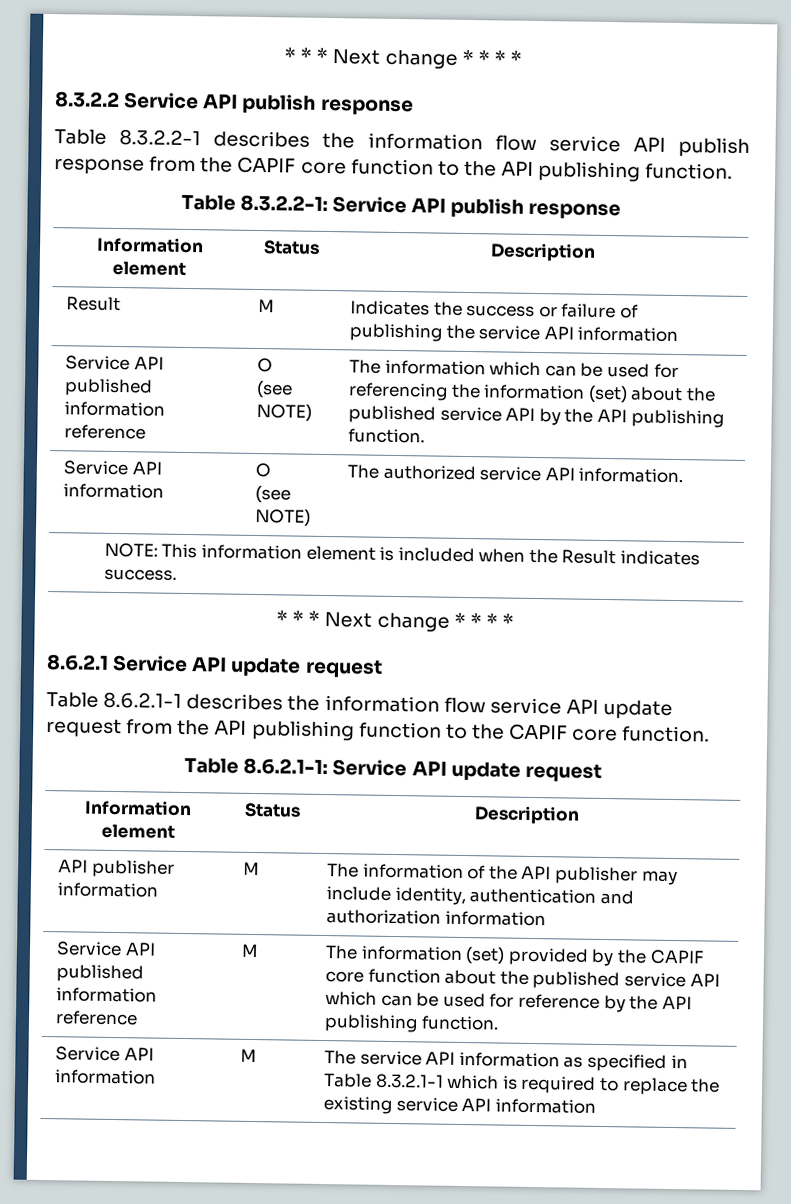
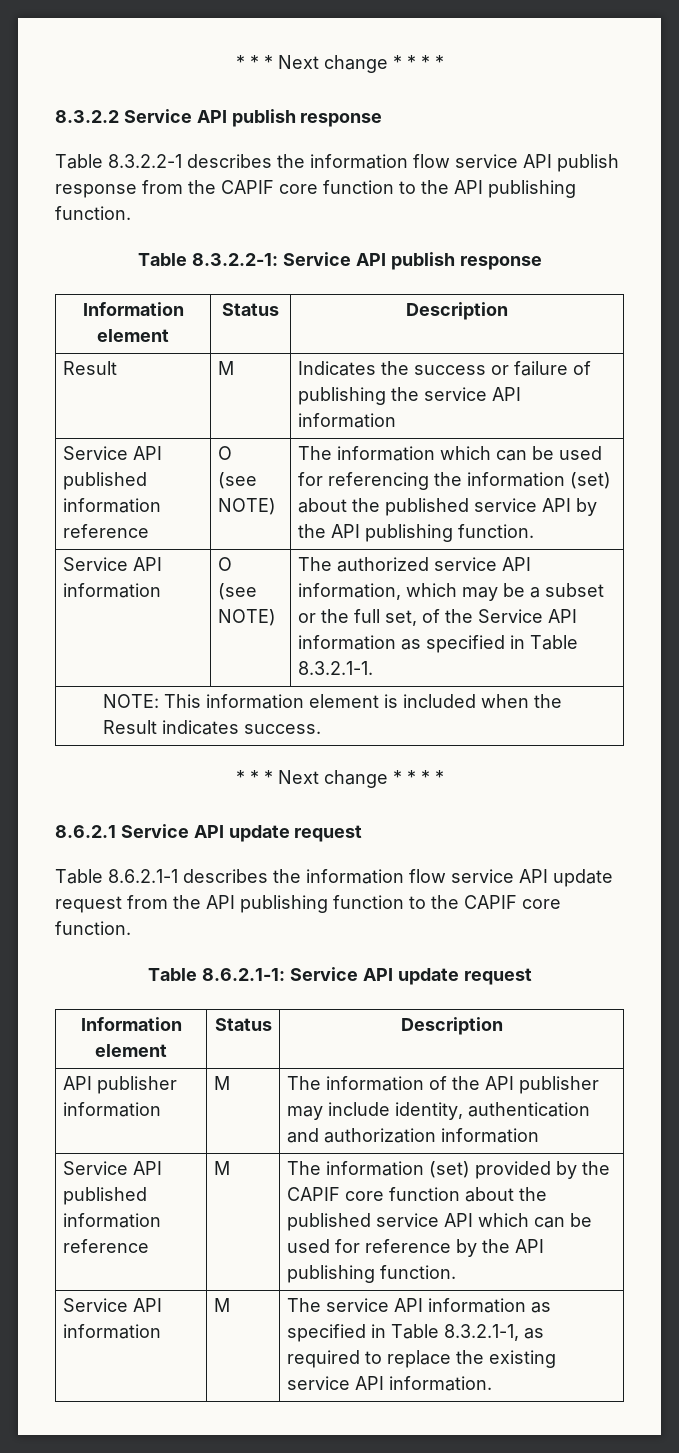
[578,467,684,484] information. -> [297,583,604,601] [297,609,577,626] [297,635,578,653] [297,661,373,675] information, which may be a subset or the full set, of the Service API information as specified in Table 8.3.2.1-1.
[375,1073,518,1090] 8.3.2.1-1 which is -> [443,1324,544,1341] 8.3.2.1-1, as
[494,1098,596,1114] information -> [388,1376,492,1391] information.

